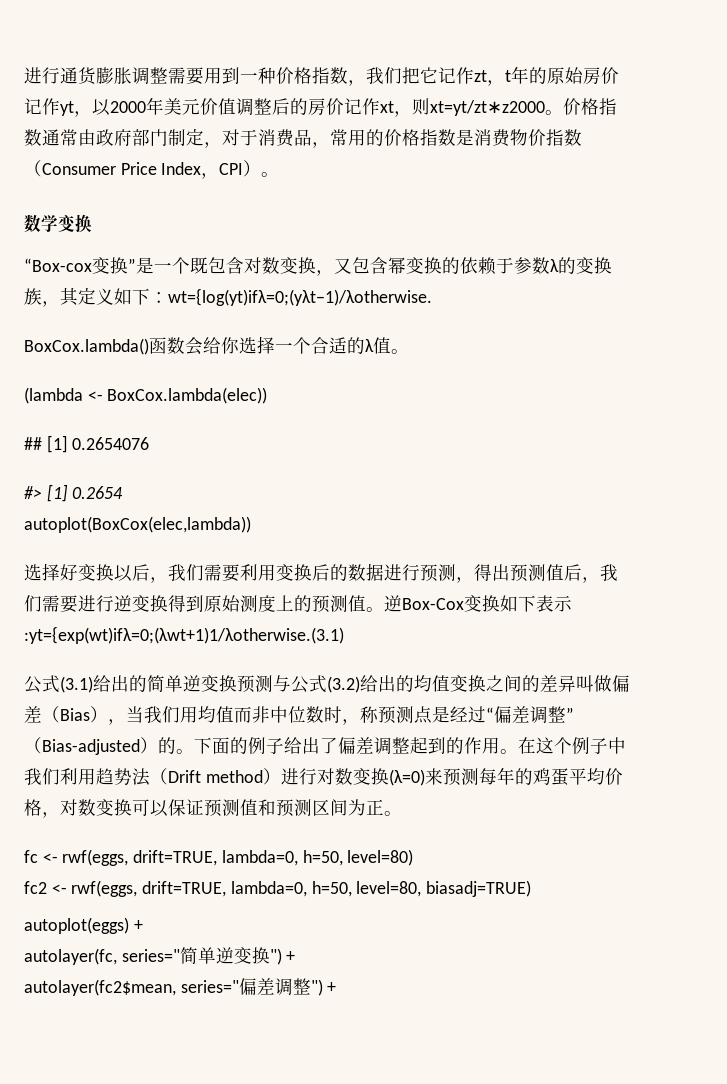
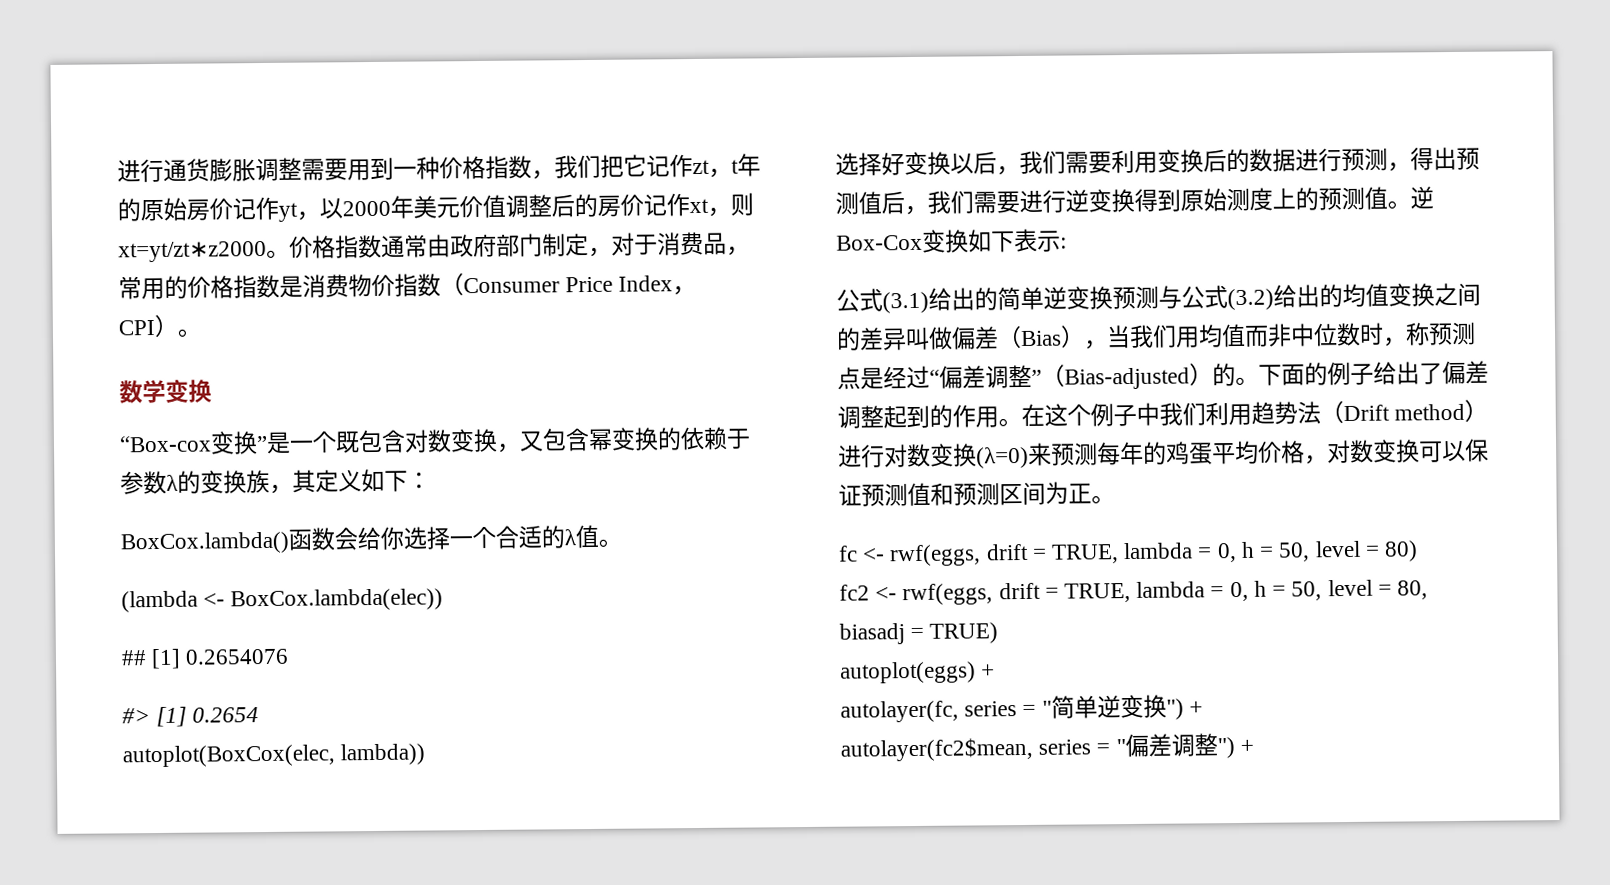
[168,288,432,306] wt={log(yt)ifλ=0;(yλt−1)/λotherwise. -> (431, 480) none
[24,516,251,533] autoplot(BoxCox(elec,lambda)) -> [122,743,426,768] autoplot(BoxCox(elec, lambda))
[24,626,344,644] :yt={exp(wt)ifλ=0;(λwt+1)1/λotherwise.(3.1) -> [1060,237,1067,249] :
[133,849,414,866] [24,880,532,897] drift=TRUE, lambda=0, h=50, level=80) // fc2 <- rwf(eggs, drift=TRUE, lambda=0, h=50, level=80, biasadj=TRUE) -> [985,540,1418,564] [839,579,1428,606] [839,622,999,645] drift = TRUE, lambda = 0, h = 50, level = 80) // fc2 <- rwf(eggs, drift = TRUE, lambda = 0, h = 50, level = 80, biasadj = TRUE)
[121,949,180,962] series=" -> [964,700,1052,717] series = "
[180,980,239,993] series=" -> [1038,739,1126,755] series = "

